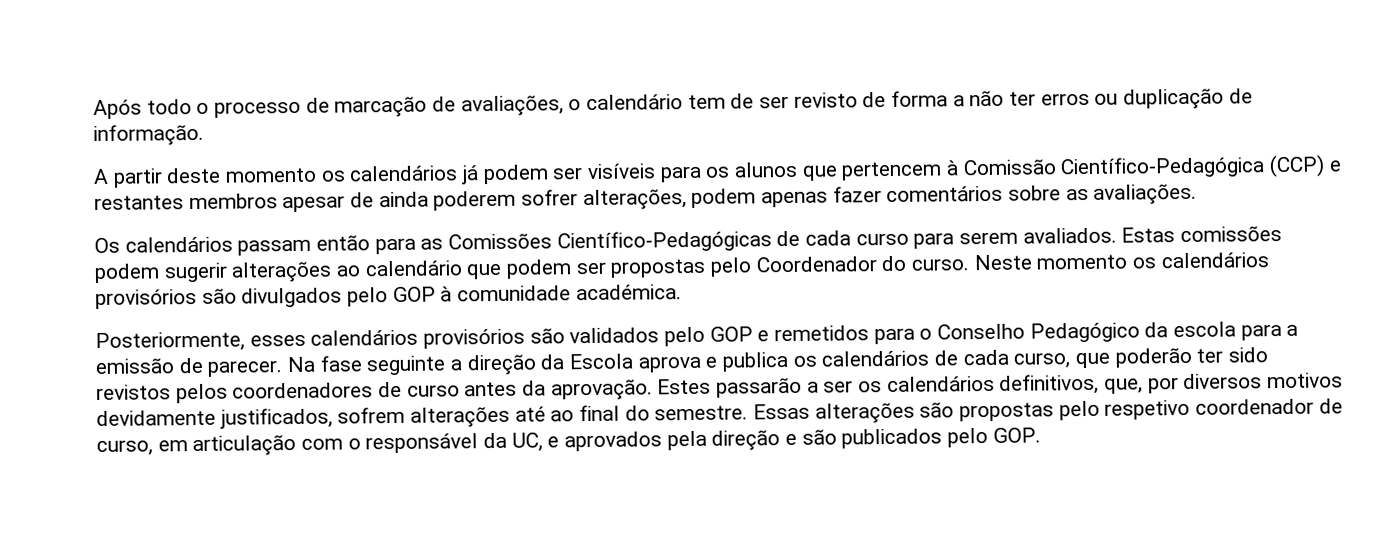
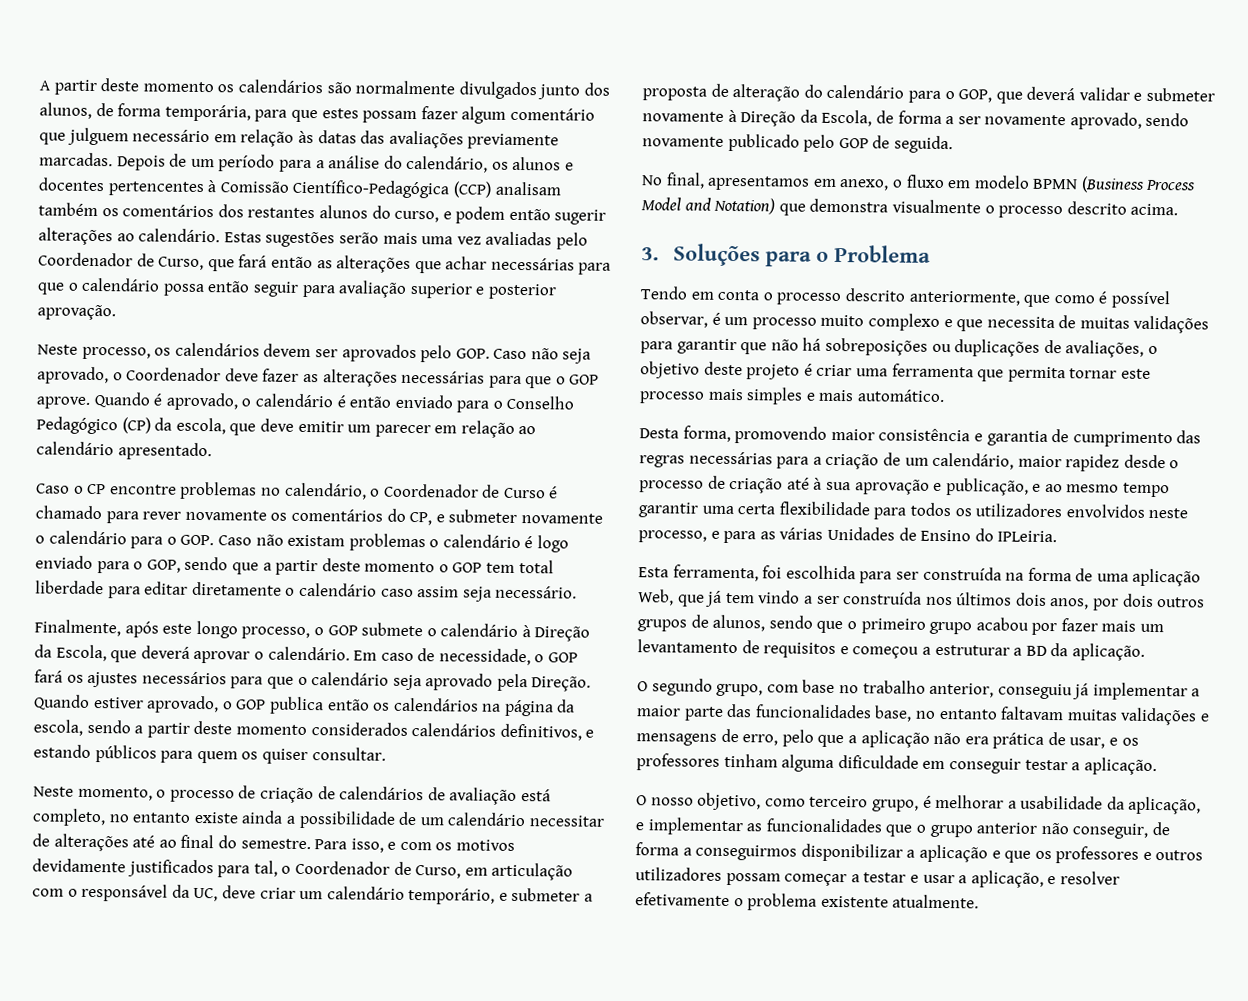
[93,88,1253,120] [93,123,204,147] Após todo o processo de marcação de avaliações, o calendário tem de ser revisto de forma a não ter erros ou duplicação de informação. // -> (39, 85) none
[461,154,1341,185] [94,183,1198,213] [94,225,1283,256] [94,252,1269,284] [95,284,682,310] [95,321,1299,353] [95,347,1269,377] [96,372,1344,404] [96,406,406,429] já podem ser visíveis para os alunos que pertencem à Comissão Científico-Pedagógica (CCP) e restantes membros apesar de ainda poderem sofrer alterações, podem apenas fazer comentários sobre as avaliações. // Os calendários passam então para as Comissões Científico-Pedagógicas de cada curso para serem avaliados. Estas comissões podem sugerir alterações ao calendário que podem ser propostas pelo Coordenador do curso. Neste momento os calendários provisórios são divulgados pelo GOP à comunidade académica. // Posteriormente, esses calendários provisórios são validados pelo GOP e remetidos para o Conselho Pedagógico da escola para a emissão de parecer. Na fase seguinte a direção da Escola aprova e publica os calendários de cada curso, que poderão ter sido revistos pelos coordenadores de curso antes da aprovação. Estes passarão a ser os calendários definitivos, que, por diversos motivos devidamente justificados, sofrem -> [326,80,610,100] [39,102,595,124] [39,127,560,150] [39,152,575,173] [38,177,561,199] [38,202,607,225] [38,227,588,250] [38,252,612,275] [37,277,557,300] [37,304,116,321] [37,342,592,364] [37,366,600,389] [36,392,575,413] [36,416,537,438] [36,441,212,461] [36,481,559,500] [35,505,603,526] [35,530,570,553] [35,555,554,576] [35,580,578,602] [34,619,591,642] [34,644,579,666] [34,669,592,692] [34,694,576,717] [33,719,595,741] [33,744,386,765] [33,785,551,806] [32,808,605,829] [32,833,50,847] são normalmente divulgados junto dos alunos, de forma temporária, para que estes possam fazer algum comentário que julguem necessário em relação às datas das avaliações previamente marcadas. Depois de um período para a análise do calendário, os alunos e docentes pertencentes à Comissão Científico-Pedagógica (CCP) analisam também os comentários dos restantes alunos do curso, e podem então sugerir alterações ao calendário. Estas sugestões serão mais uma vez avaliadas pelo Coordenador de Curso, que fará então as alterações que achar necessárias para que o calendário possa então seguir para avaliação superior e posterior aprovação. // Neste processo, os calendários devem ser aprovados pelo GOP. Caso não seja aprovado, o Coordenador deve fazer as alterações necessárias para que o GOP aprove. Quando é aprovado, o calendário é então enviado para o Conselho Pedagógico (CP) da escola, que deve emitir um parecer em relação ao calendário apresentado. // Caso o CP encontre problemas no calendário, o Coordenador de Curso é chamado para rever novamente os comentários do CP, e submeter novamente o calendário para o GOP. Caso não existam problemas o calendário é logo enviado para o GOP, sendo que a partir deste momento o GOP tem total liberdade para editar diretamente o calendário caso assim seja necessário. // Finalmente, após este longo processo, o GOP submete o calendário à Direção da Escola, que deverá aprovar o calendário. Em caso de necessidade, o GOP fará os ajustes necessários para que o calendário seja aprovado pela Direção. Quando estiver aprovado, o GOP publica então os calendários na página da escola, sendo a partir deste momento considerados calendários definitivos, e estando públicos para quem os quiser consultar. // Neste momento, o processo de criação de calendários de avaliação está completo, no entanto existe ainda a possibilidade de um calendário necessitar de
[753,398,1343,424] [96,439,153,457] Essas alterações são propostas pelo respetivo coordenador de curso, -> [314,838,516,853] [32,858,462,879] Para isso, e com os motivos devidamente justificados para tal, o Coordenador de Curso,
[547,427,1041,452] e aprovados pela direção e são publicados pelo GOP. -> [221,885,594,905] [642,83,1216,104] [642,109,1190,130] [642,133,953,154] [641,172,1197,193] [641,197,1179,219] [641,243,932,267] [640,286,1170,309] [640,311,1210,334] [640,337,1158,358] [640,361,1151,383] [639,387,945,405] [639,425,1202,448] [639,451,1180,472] [639,475,1171,498] [638,501,1189,520] [638,526,1058,544] [638,564,1202,587] [638,589,1206,611] [637,614,1165,636] [637,639,1145,661] [637,678,1201,701] [636,703,1210,726] [636,728,1139,749] [636,753,1157,776] [636,792,1202,815] [635,817,1170,839] [635,842,1204,864] [635,867,1120,888] [635,892,980,911] deve criar um calendário temporário, e submeter a proposta de alteração do calendário para o GOP, que deverá validar e submeter novamente à Direção da Escola, de forma a ser novamente aprovado, sendo novamente publicado pelo GOP de seguida. // No final, apresentamos em anexo, o fluxo em modelo BPMN (Business Process Model and Notation) que demonstra visualmente o processo descrito acima. // 3. Soluções para o Problema // Tendo em conta o processo descrito anteriormente, que como é possível observar, é um processo muito complexo e que necessita de muitas validações para garantir que não há sobreposições ou duplicações de avaliações, o objetivo deste projeto é criar uma ferramenta que permita tornar este processo mais simples e mais automático. // Desta forma, promovendo maior consistência e garantia de cumprimento das regras necessárias para a criação de um calendário, maior rapidez desde o processo de criação até à sua aprovação e publicação, e ao mesmo tempo garantir uma certa flexibilidade para todos os utilizadores envolvidos neste processo, e para as várias Unidades de Ensino do IPLeiria. // Esta ferramenta, foi escolhida para ser construída na forma de uma aplicação Web, que já tem vindo a ser construída nos últimos dois anos, por dois outros grupos de alunos, sendo que o primeiro grupo acabou por fazer mais um levantamento de requisitos e começou a estruturar a BD da aplicação. // O segundo grupo, com base no trabalho anterior, conseguiu já implementar a maior parte das funcionalidades base, no entanto faltavam muitas validações e mensagens de erro, pelo que a aplicação não era prática de usar, e os professores tinham alguma dificuldade em conseguir testar a aplicação. // O nosso objetivo, como terceiro grupo, é melhorar a usabilidade da aplicação, e implementar as funcionalidades que o grupo anterior não conseguir, de forma a conseguirmos disponibilizar a aplicação e que os professores e outros utilizadores possam começar a testar e usar a aplicação, e resolver efetivamente o problema existente atualmente.

